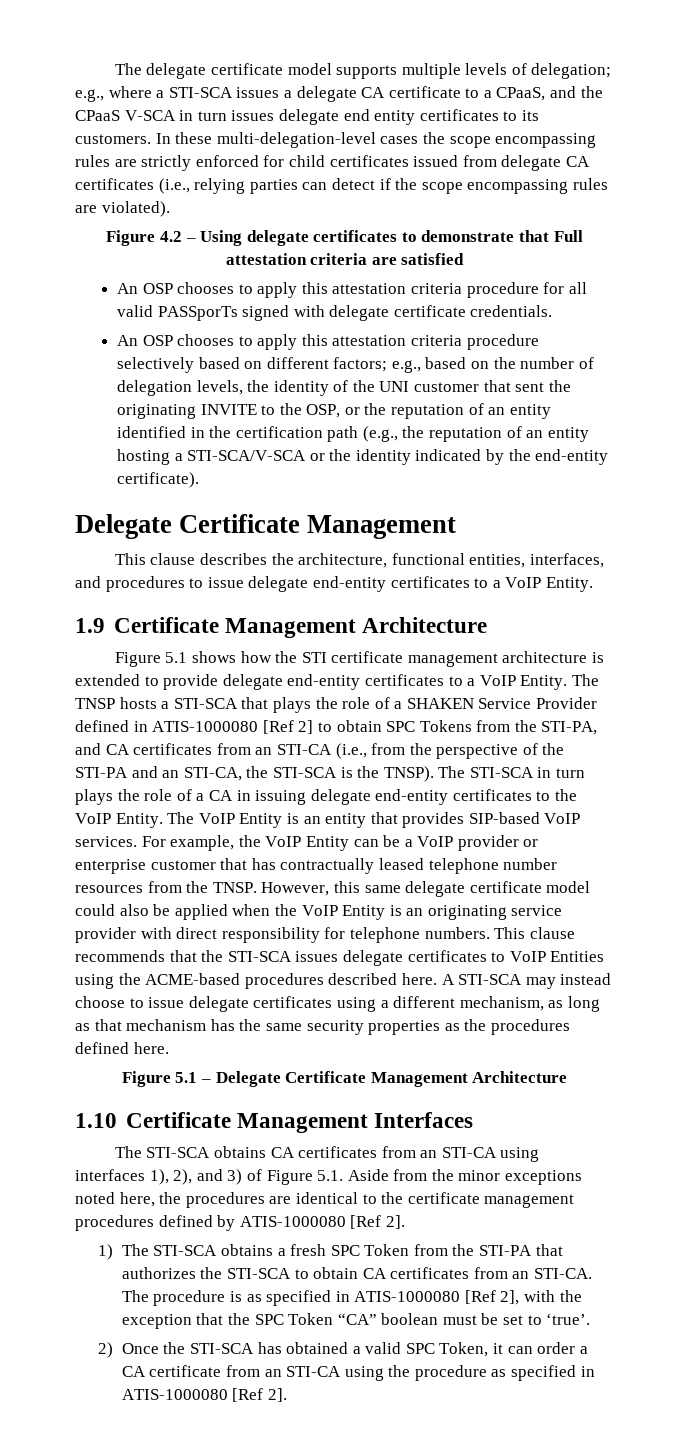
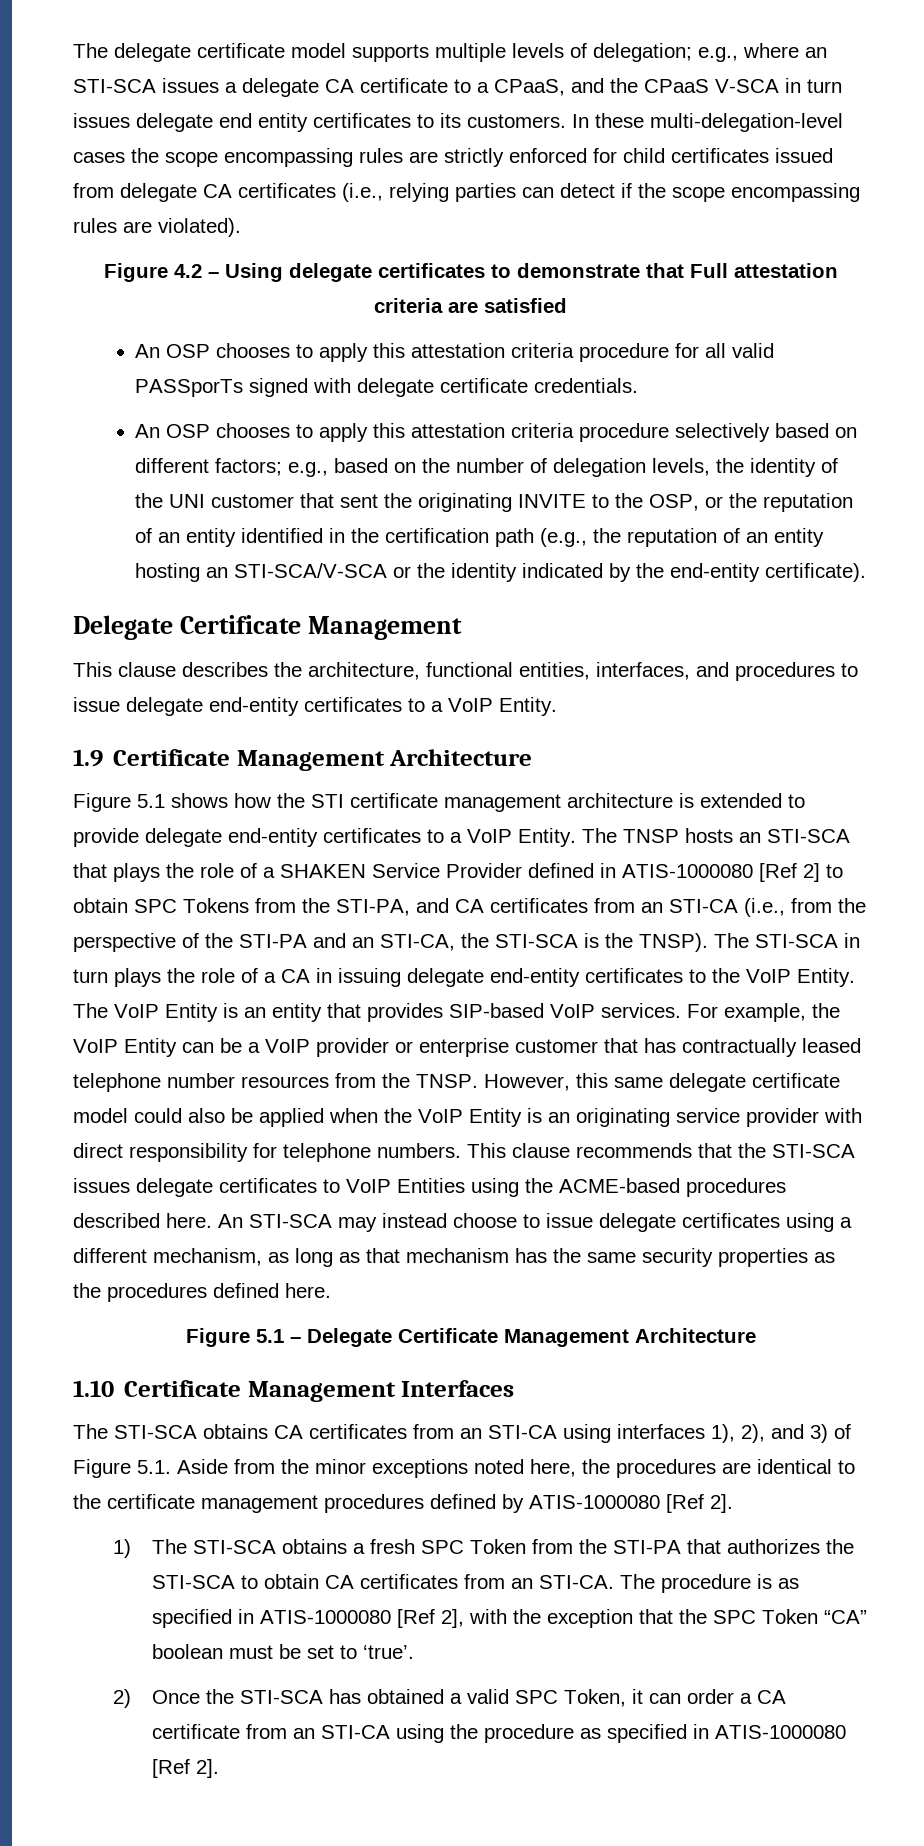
[156,90,165,98] a -> [805,47,827,58] an
[174,453,183,461] a -> [206,567,229,578] an
[161,701,170,709] a -> [739,832,761,843] an
[441,974,455,985] A -> [218,1214,243,1228] An

